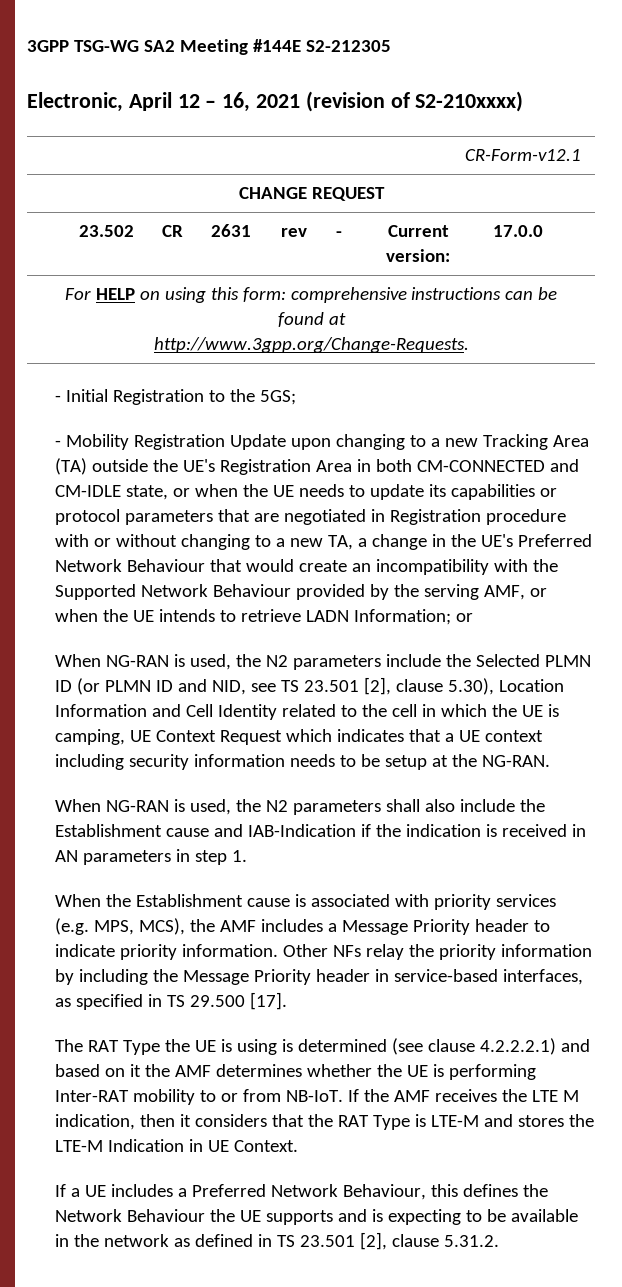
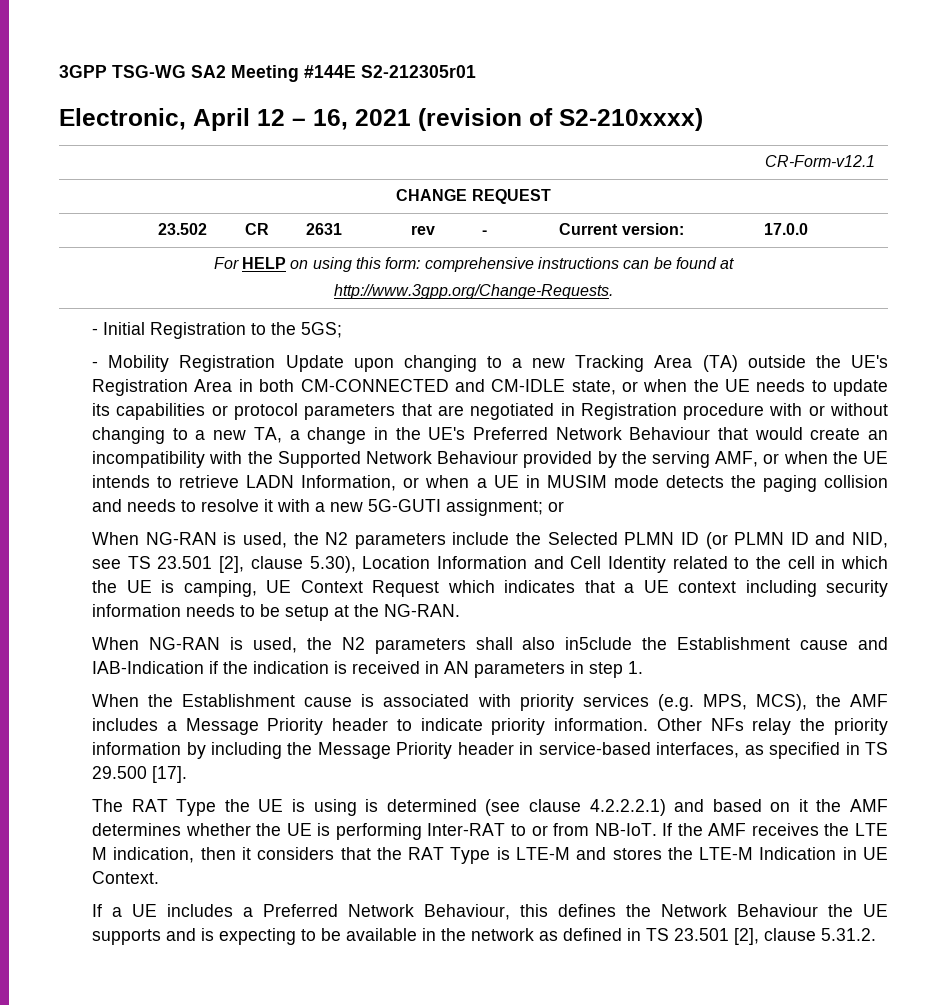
[305,40,391,52] S2-212305 -> [361,65,476,78] S2-212305r01
[354,609,452,625] Information; -> [301,475,888,492] [92,499,544,516] Information, or when a UE in MUSIM mode detects the paging collision and needs to resolve it with a new 5G-GUTI assignment;
[460,799,516,812] include -> [565,637,633,650] in5clude
[133,1089,196,1105] mobility -> (506, 829) none

